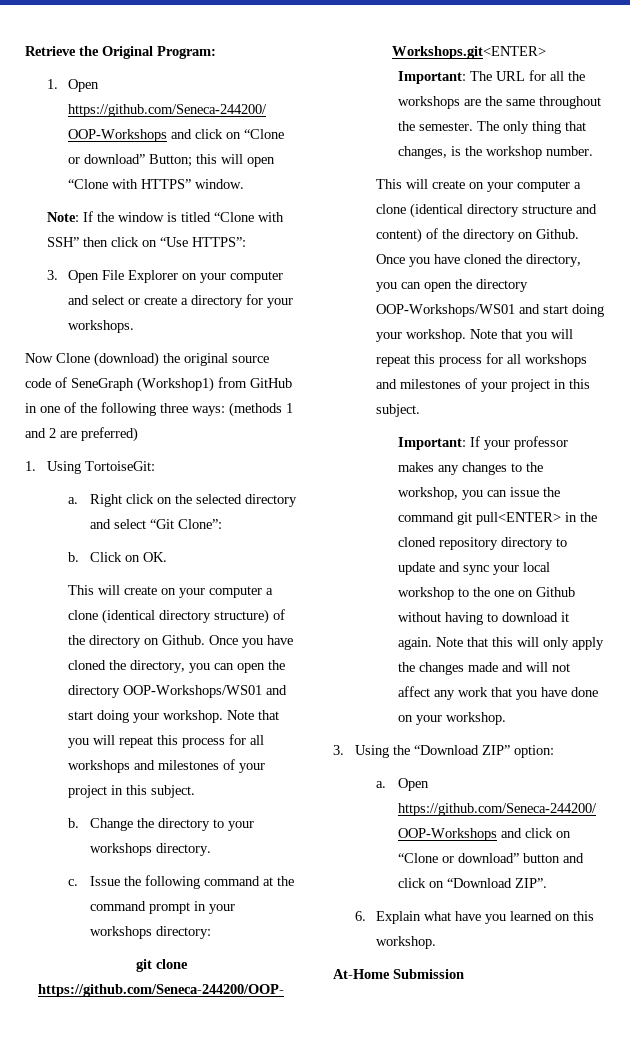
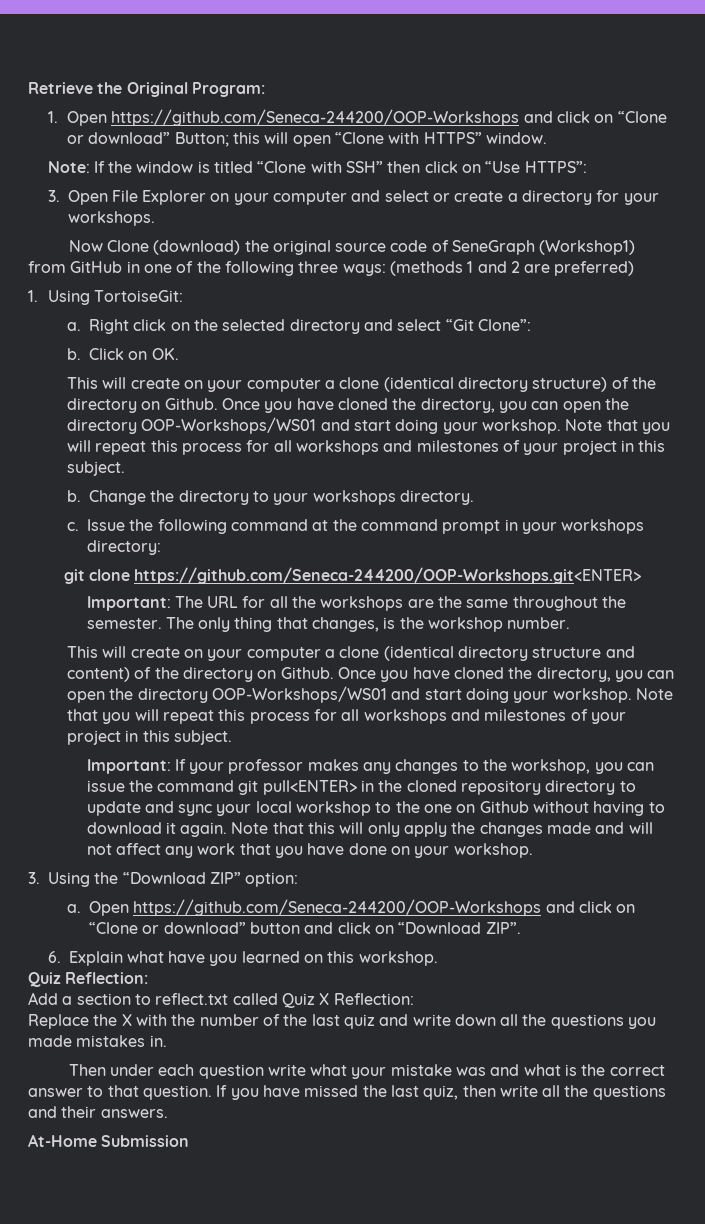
(437, 942) none -> [28,972,149,987] [28,992,414,1008] [28,1014,657,1029] [28,1035,167,1047] [68,1064,665,1079] [28,1085,666,1100] [28,1106,168,1118] // Quiz Reflection: // Add a section to reflect.txt called Quiz X Reflection: // Replace the X with the number of the last quiz and write down all the questions you made mistakes in. // Then under each question write what your mistake was and what is the correct answer to that question. If you have missed the last quiz, then write all the questions and their answers.

